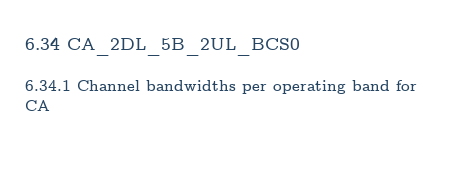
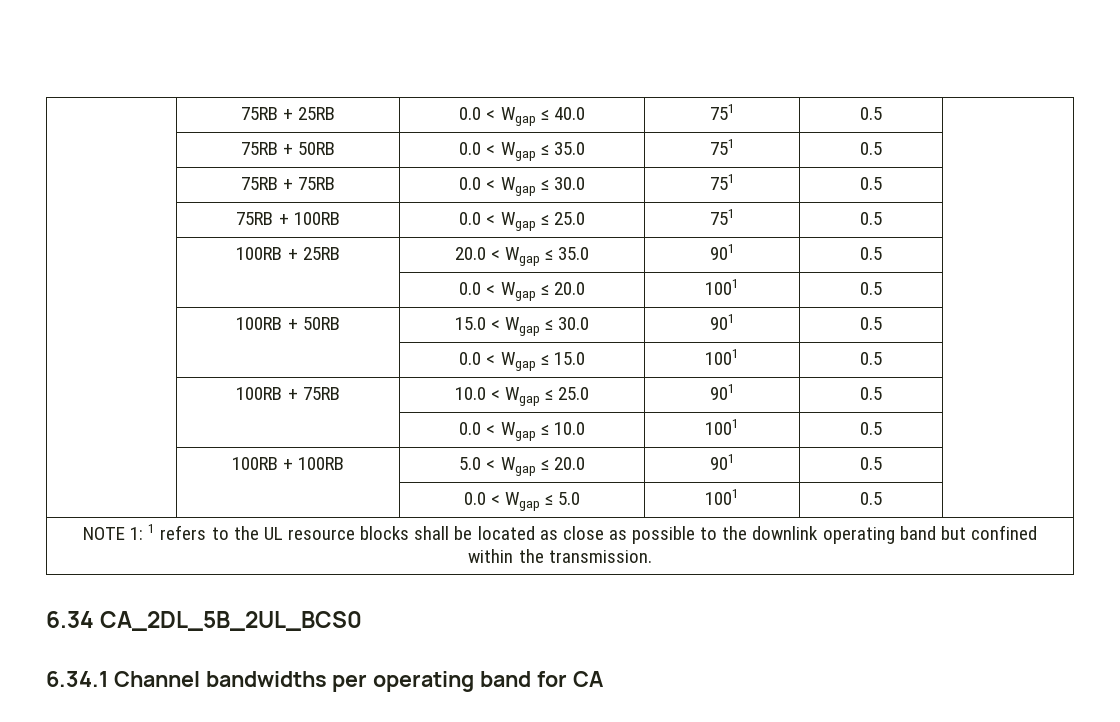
(25, 43) none -> [240,107,336,120] [459,107,585,126] [709,104,735,120] [860,107,882,120] [240,142,336,155] [459,142,585,161] [709,139,735,155] [860,142,882,155] [240,177,336,190] [459,177,585,196] [709,174,735,190] [860,177,882,190] [236,212,340,225] [459,212,585,231] [709,209,735,225] [860,212,882,225] [236,247,340,260] [454,247,590,266] [709,244,735,260] [860,247,882,260] [459,282,585,301] [705,279,739,295] [860,282,882,295] [236,317,340,330] [454,317,590,336] [709,314,735,330] [860,317,882,330] [459,352,585,371] [705,349,739,365] [860,352,882,365] [236,387,340,400] [454,387,590,406] [709,384,735,400] [860,387,882,400] [459,422,585,441] [705,419,739,435] [860,422,882,435] [231,457,345,470] [459,457,585,476] [709,454,735,470] [860,457,882,470] [463,492,581,511] [705,489,739,505] [860,492,882,505] [83,524,1037,544] [468,549,652,563] | 75RB + 25RB | 0.0 < Wgap ≤ 40.0 | 751 | 0.5 | // | 75RB + 50RB | 0.0 < Wgap ≤ 35.0 | 751 | 0.5 | // | 75RB + 75RB | 0.0 < Wgap ≤ 30.0 | 751 | 0.5 | // | 75RB + 100RB | 0.0 < Wgap ≤ 25.0 | 751 | 0.5 | // | 100RB + 25RB | 20.0 < Wgap ≤ 35.0 | 901 | 0.5 | // | | 0.0 < Wgap ≤ 20.0 | 1001 | 0.5 | // | 100RB + 50RB | 15.0 < Wgap ≤ 30.0 | 901 | 0.5 | // | | 0.0 < Wgap ≤ 15.0 | 1001 | 0.5 | // | 100RB + 75RB | 10.0 < Wgap ≤ 25.0 | 901 | 0.5 | // | | 0.0 < Wgap ≤ 10.0 | 1001 | 0.5 | // | 100RB + 100RB | 5.0 < Wgap ≤ 20.0 | 901 | 0.5 | // | | 0.0 < Wgap ≤ 5.0 | 1001 | 0.5 | // NOTE 1: 1 refers to the UL resource blocks shall be located as close as possible to the downlink operating band but confined within the transmission. //

